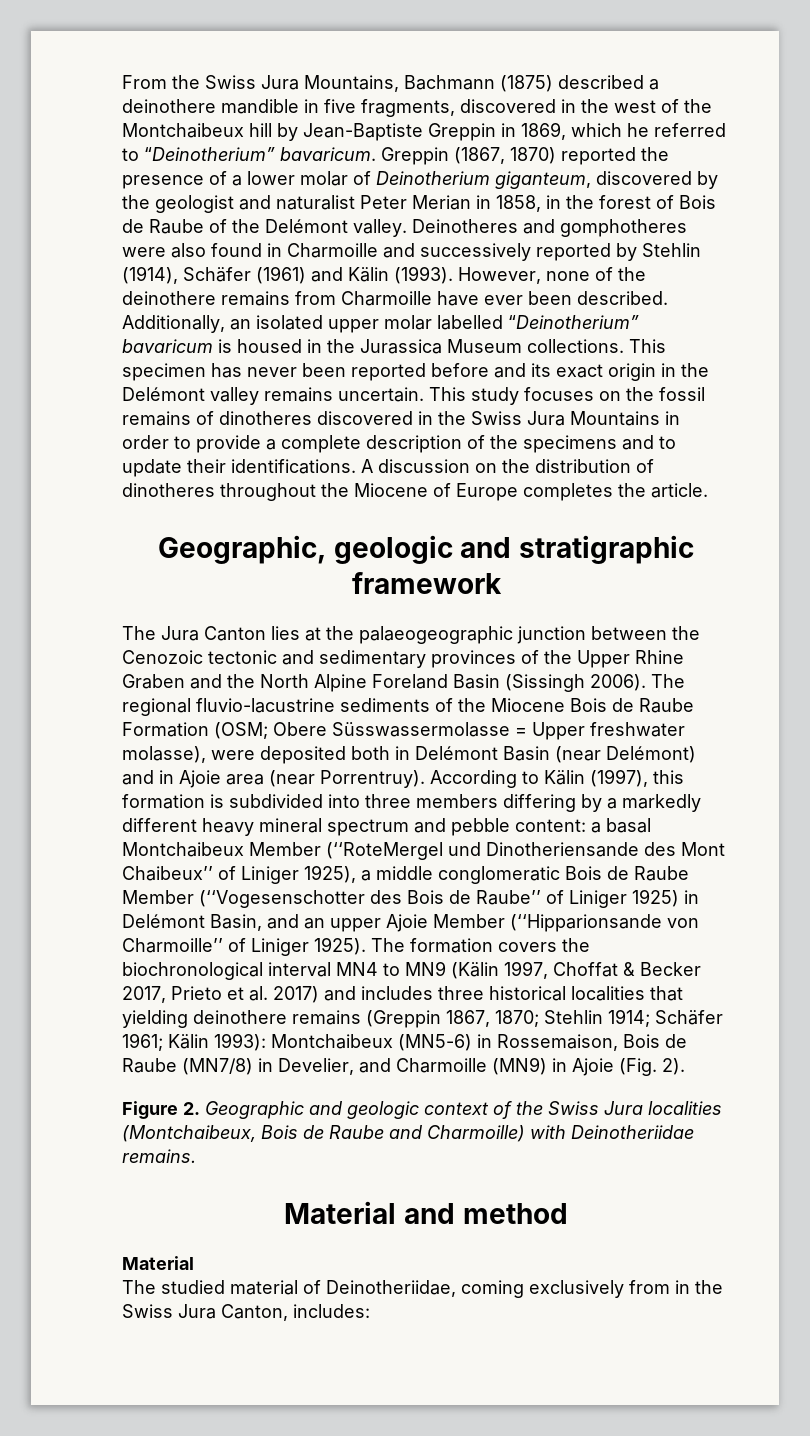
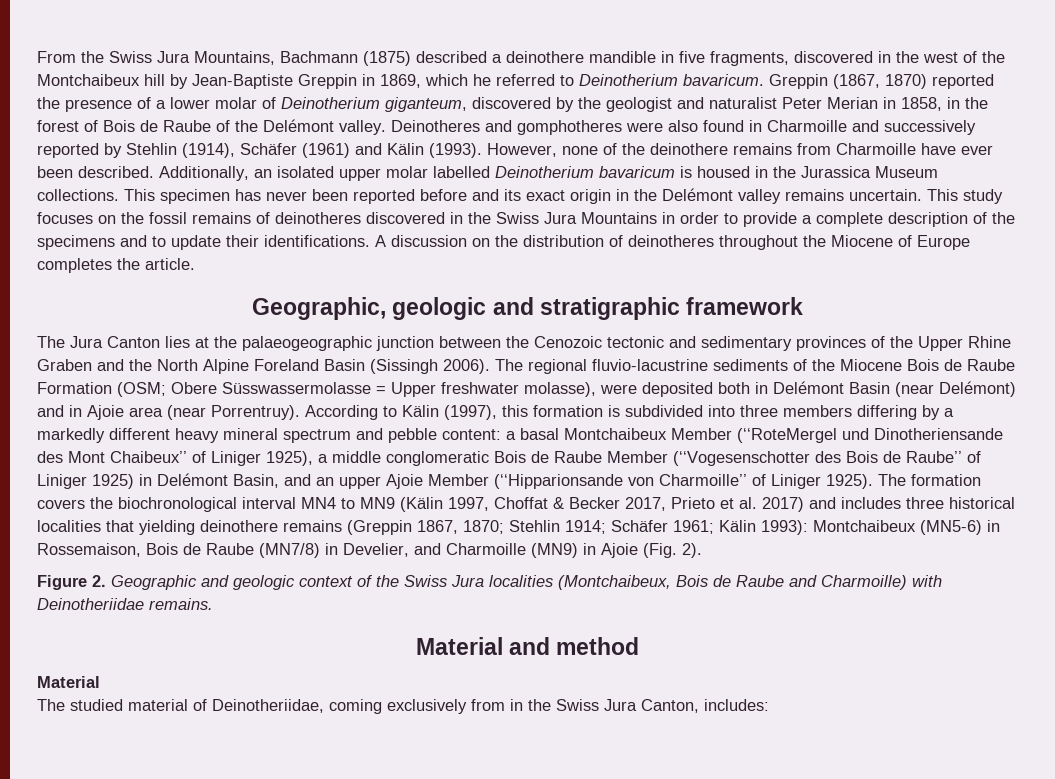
[144,147,275,161] “Deinotherium” -> [579,74,678,86] Deinotherium
[508,315,639,329] “Deinotherium” -> [495,166,594,178] Deinotherium
[219,411,312,425] dinotheres -> [275,212,361,224] deinotheres
[122,483,215,497] dinotheres -> [628,235,714,247] deinotheres

